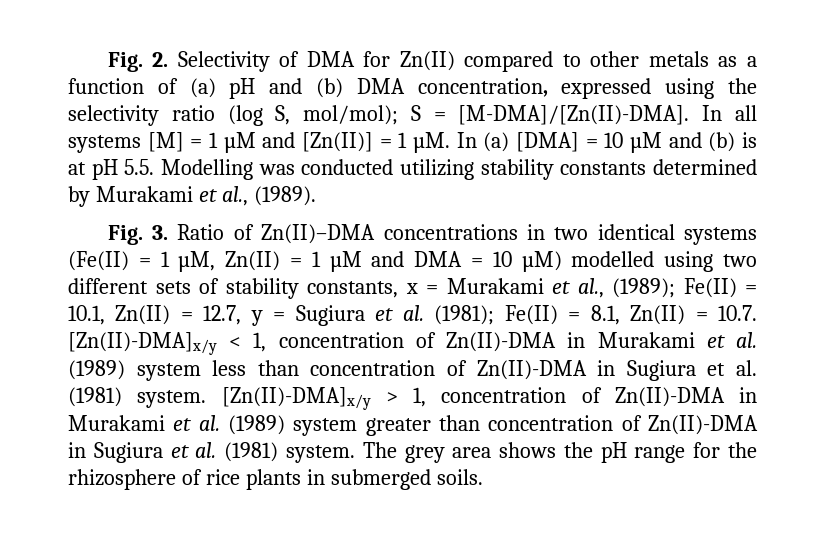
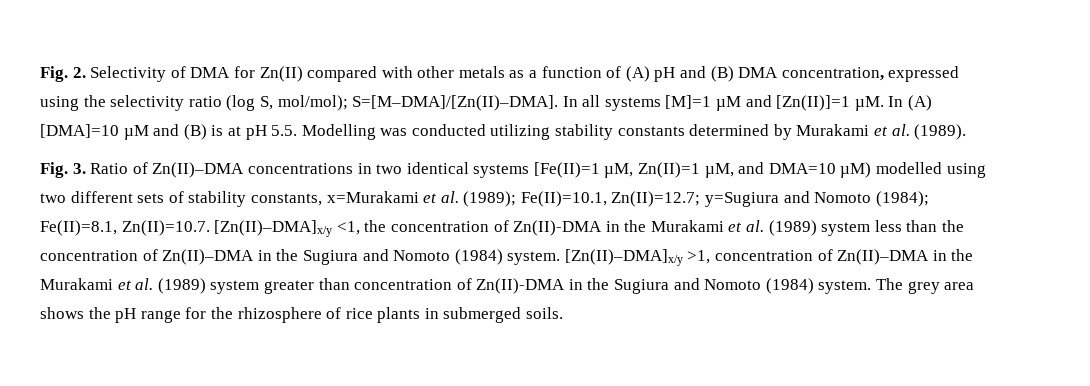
[562,54,581,67] to -> [381,66,413,78] with
[189,78,216,98] (a) -> [625,66,650,82] (A)
[316,78,343,98] (b) -> [710,66,734,82] (B)
[410,105,757,125] [68,132,736,153] S = [M-DMA]/[Zn(II)-DMA]. In all systems [M] = 1 µM and [Zn(II)] = 1 µM. In (a) [DMA] = 10 µM and (b) -> [352,95,933,111] [40,124,207,140] S=[M–DMA]/[Zn(II)–DMA]. In all systems [M]=1 µM and [Zn(II)]=1 µM. In (A) [DMA]=10 µM and (B)
[221,186,248,206] al., -> [891,124,910,136] al.
[68,251,512,272] (Fe(II) = 1 µM, Zn(II) = 1 µM and DMA = 10 -> [533,162,836,178] [Fe(II)=1 µM, Zn(II)=1 µM, and DMA=10
[405,278,757,298] [68,305,757,326] [68,332,586,355] x = Murakami et al., (1989); Fe(II) = 10.1, Zn(II) = 12.7, y = Sugiura et al. (1981); Fe(II) = 8.1, Zn(II) = 10.7. [Zn(II)-DMA]x/y < 1, concentration of Zn(II)-DMA in -> [326,191,929,207] [40,220,647,237] x=Murakami et al. (1989); Fe(II)=10.1, Zn(II)=12.7; y=Sugiura and Nomoto (1984); Fe(II)=8.1, Zn(II)=10.7. [Zn(II)–DMA]x/y <1, the concentration of Zn(II)-DMA in the
[310,360,758,381] [68,387,757,410] concentration of Zn(II)-DMA in Sugiura et al. (1981) system. [Zn(II)-DMA]x/y > 1, concentration of Zn(II)-DMA in -> [942,220,965,232] [40,249,974,266] the concentration of Zn(II)–DMA in the Sugiura and Nomoto (1984) system. [Zn(II)–DMA]x/y >1, concentration of Zn(II)–DMA in the
[93,442,279,463] Sugiura et al. (1981) -> [587,278,814,294] the Sugiura and Nomoto (1984)

